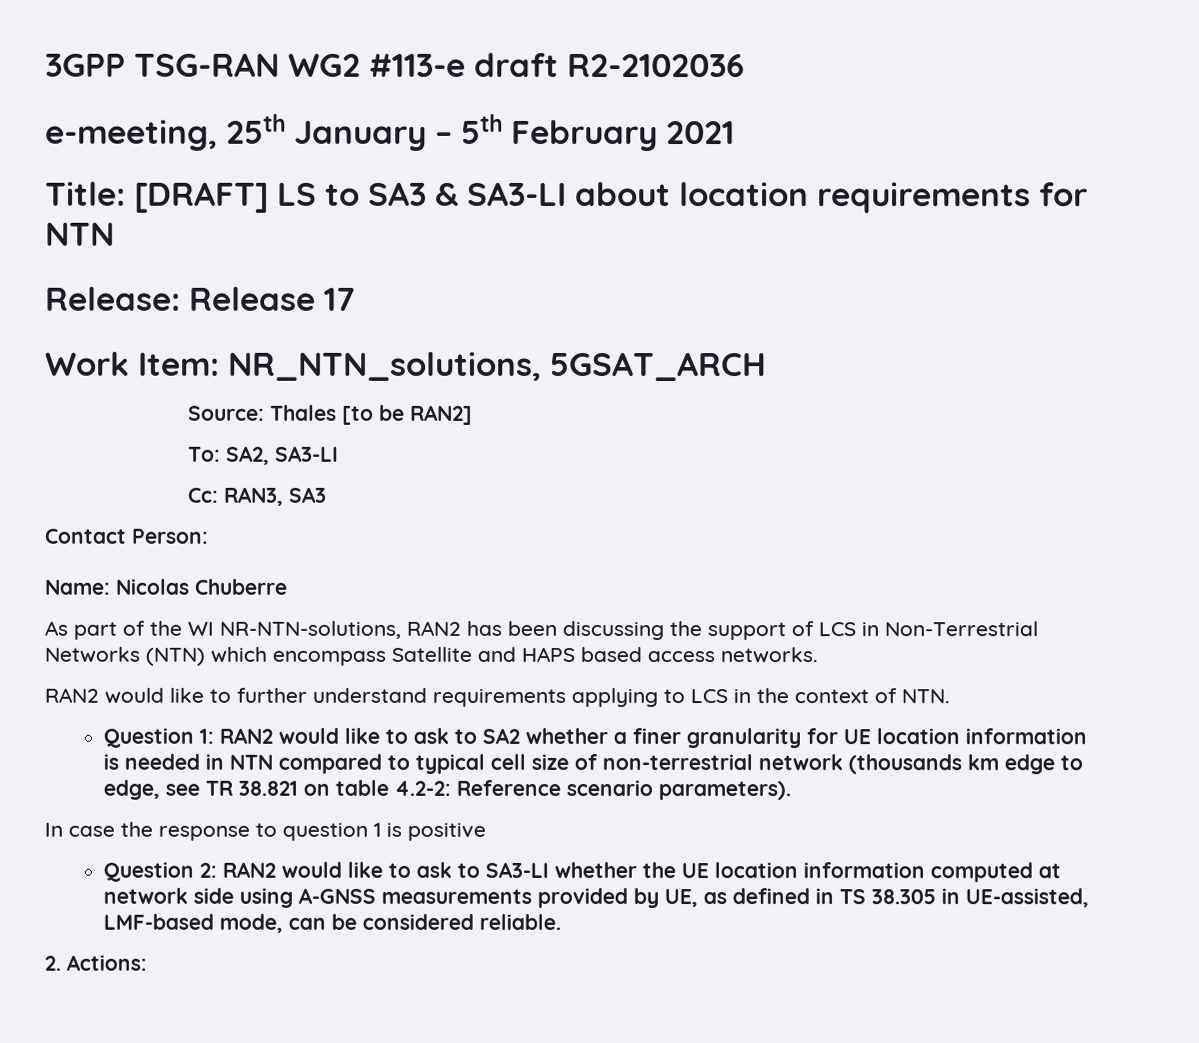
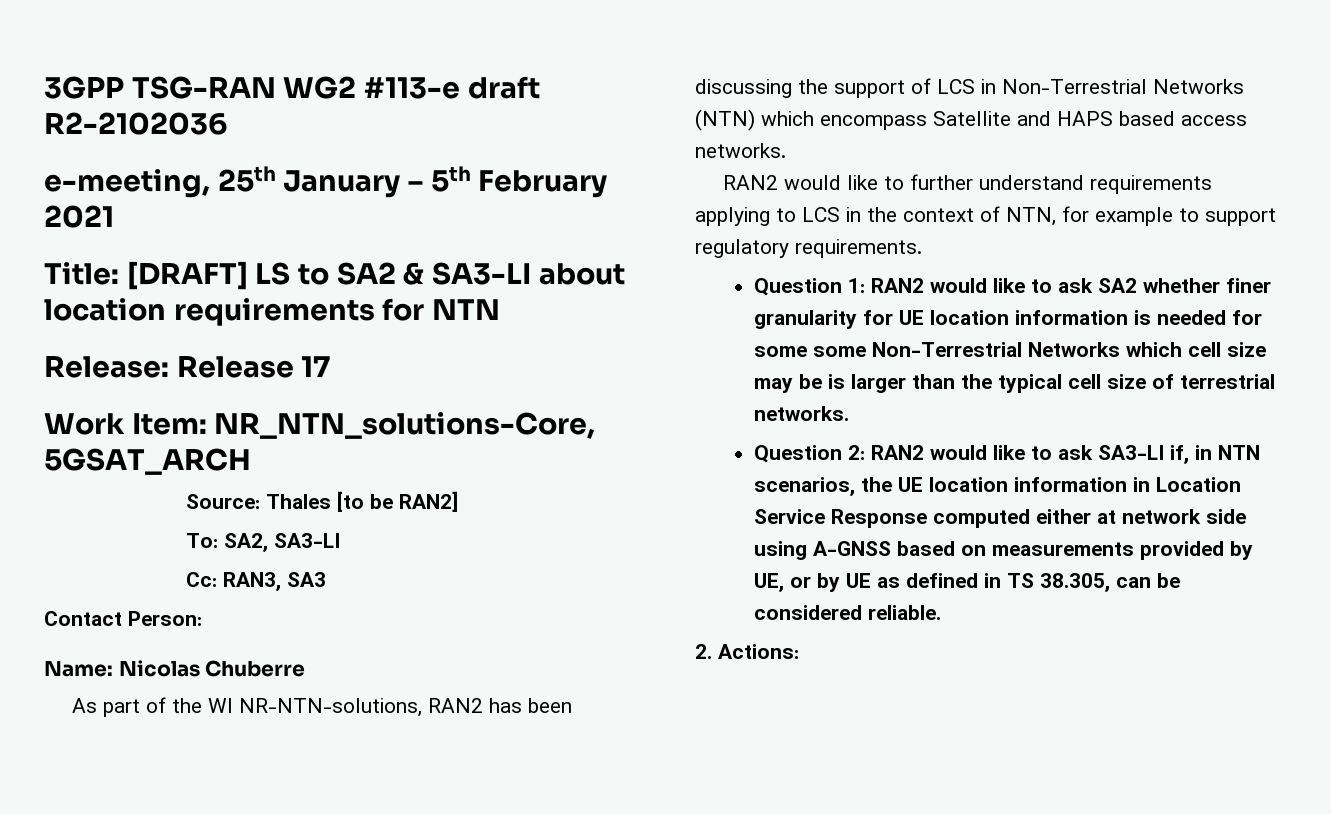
[368,181,427,206] SA3 -> [336,262,396,285] SA2
[228,351,542,381] NR_NTN_solutions, -> [214,412,596,439] NR_NTN_solutions-Core,
[901,689,950,704] NTN. -> [1006,206,1276,226] [695,239,922,258] NTN, for example to support regulatory requirements.
[453,728,477,744] to -> (1093, 285) none
[612,732,627,745] a -> (1220, 285) none
[204,753,1083,775] [102,779,791,801] [44,821,486,841] in NTN compared to typical cell size of non-terrestrial network (thousands km edge to edge, see TR 38.821 on table 4.2-2: Reference scenario parameters). // In case the response to question 1 is positive -> [1231,310,1262,325] [753,342,1266,357] [753,374,1275,393] [753,406,849,421] for some some Non-Terrestrial Networks which cell size may be is larger than the typical cell size of terrestrial networks.
[456,861,1033,883] to SA3-LI whether the UE location information computed -> [1097,445,1260,464] [753,477,1241,496] [753,509,1091,528] SA3-LI if, in NTN scenarios, the UE location information in Location Service Response computed either
(376, 895) none -> [896,541,986,556] based on
(698, 898) none -> [789,573,871,592] or by UE
[870,888,1089,908] [102,913,283,933] 38.305 in UE-assisted, LMF-based mode, -> [1039,573,1110,592] 38.305,

